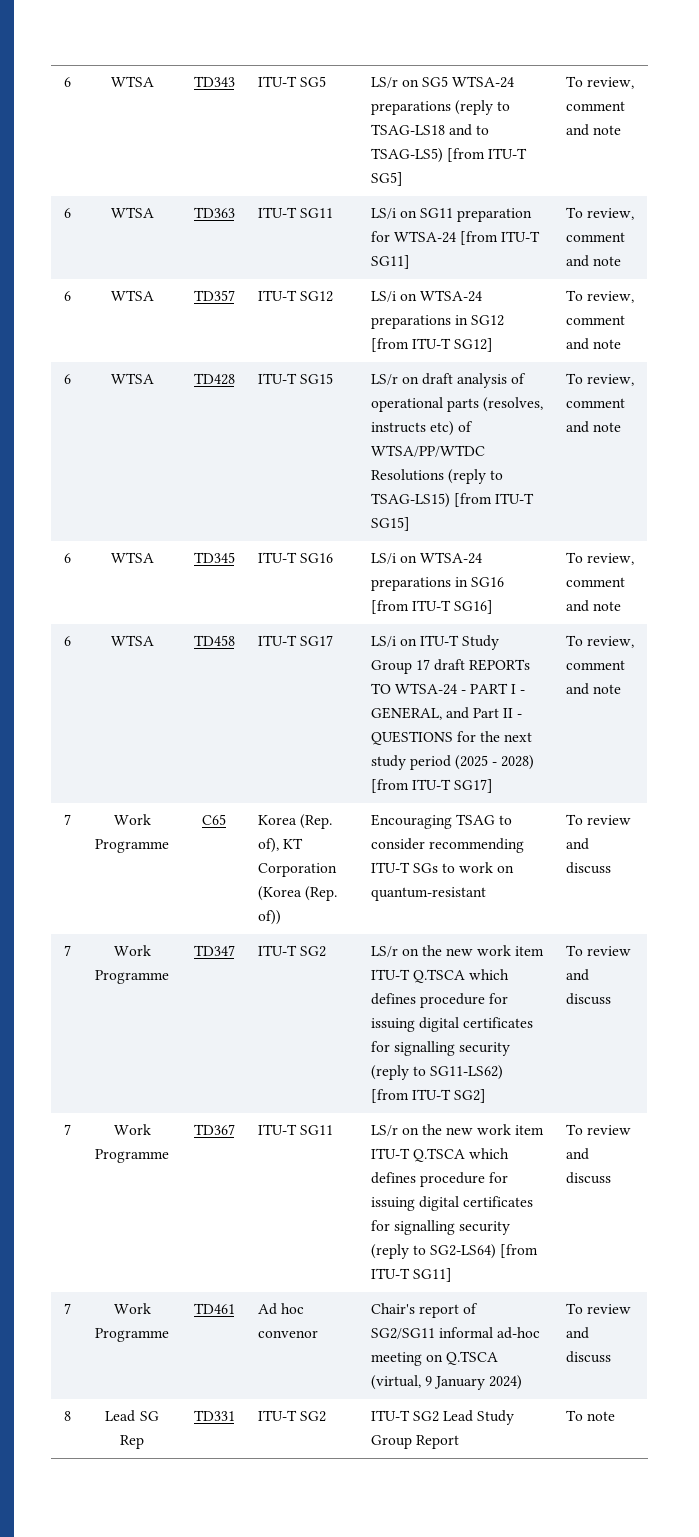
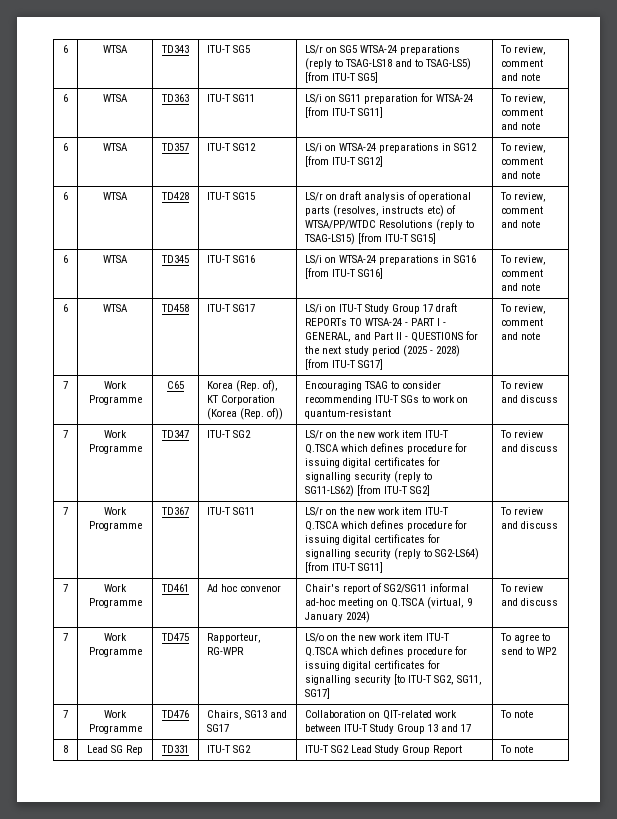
(611, 1357) none -> [63,633,68,641] [104,633,127,641] [88,647,142,657] [161,633,189,641] [207,633,262,643] [207,647,245,655] [305,633,451,642] [305,646,468,657] [305,660,441,671] [305,674,483,685] [305,688,331,699] [500,633,551,643] [501,647,558,655] [63,710,68,718] [104,710,127,718] [88,724,142,734] [161,710,189,718] [207,710,288,720] [207,724,230,732] [305,710,458,720] [305,724,472,734] [500,710,534,718] // 7 | Work Programme | TD475 | Rapporteur, RG-WPR | LS/o on the new work item ITU-T Q.TSCA which defines procedure for issuing digital certificates for signalling security [to ITU-T SG2, SG11, SG17] | To agree to send to WP2 // 7 | Work Programme | TD476 | Chairs, SG13 and SG17 | Collaboration on QIT-related work between ITU-T Study Group 13 and 17 | To note

